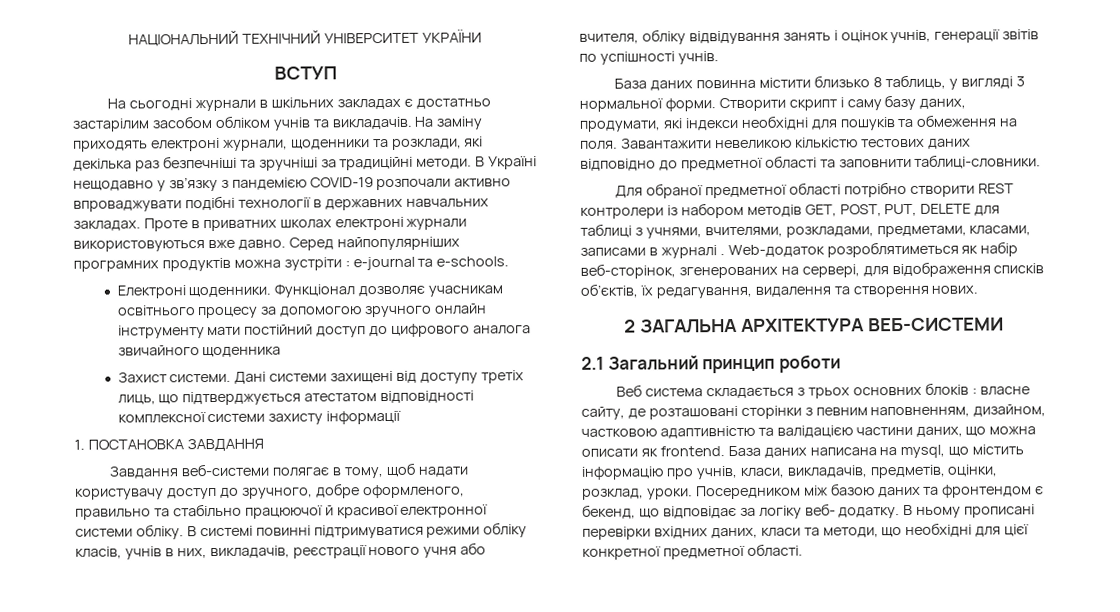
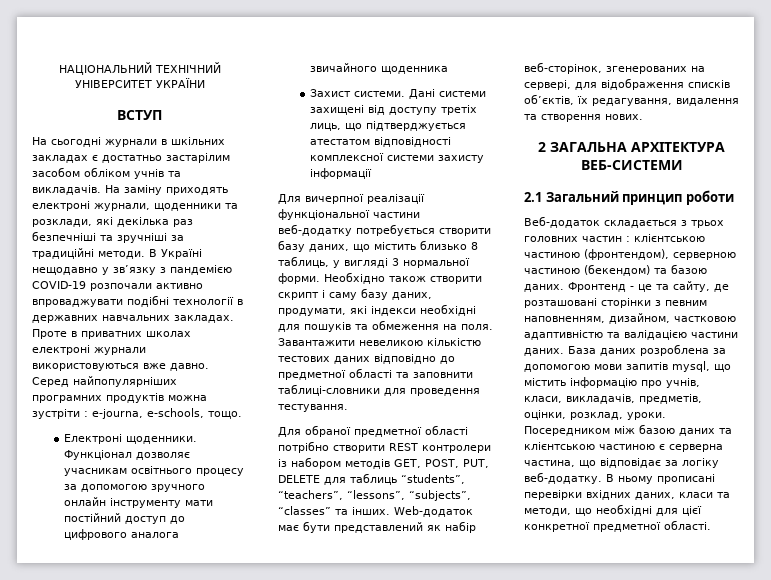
[352,256,510,271] e-journal та e-schools. -> [92,408,242,419] e-journa, e-schools, тощо.
[74,438,264,452] [109,462,468,479] [75,483,465,500] [75,503,489,520] [75,522,528,540] [75,542,487,560] [579,29,1040,45] [579,51,719,65] [614,77,812,91] 1. ПОСТАНОВКА ЗАВДАННЯ // Завдання веб-системи полягає в тому, щоб надати користувачу доступ до зручного, добре оформленого, правильно та стабільно працюючої й красивої електронної системи обліку. В системі повинні підтримуватися режими обліку класів, учнів в них, викладачів, реєстрації нового учня або вчителя, обліку відвідування занять і оцінок учнів, генерації звітів по успішності учнів. // База даних повинна містити -> [278,194,425,204] [278,209,420,220] [278,224,491,236] [278,240,416,252] Для вичерпної реалізації функціональної частини веб-додатку потребується створити базу даних, що містить
[718,97,786,112] Створити -> [324,272,482,284] Необхідно також створити
[914,154,1042,169] таблиці-словники. -> [278,384,480,396] [278,404,348,412] таблиці-словники для проведення тестування.
[580,223,1032,239] [580,241,959,259] таблиці з учнями, вчителями, розкладами, предметами, класами, записами в журналі . Web-додаток розроблятиметься -> [350,473,465,485] [278,490,471,501] [278,506,473,517] [278,521,423,533] таблиць “students”, “teachers”, “lessons”, “subjects”, “classes” та інших. Web-додаток має бути представлений
[616,384,704,397] Веб система -> [524,216,600,228] Веб-додаток
[853,382,1030,396] основних блоків : власне -> [524,234,705,242] [524,249,736,260] [524,264,707,276] [524,282,669,292] головних частин : клієнтською частиною (фронтендом), серверною частиною (бекендом) та базою даних. Фронтенд - це та
[915,426,1037,437] [581,445,898,458] даних, що можна описати як frontend. База даних написана на -> [524,344,726,356] [524,362,668,372] даних. База даних розроблена за допомогою мови запитів
[942,484,1045,498] [582,504,636,519] фронтендом є бекенд, -> [524,442,723,452] [524,460,575,467] клієнтською частиною є серверна частина,
[804,503,901,519] веб- додатку. -> [524,472,602,484] веб-додатку.

